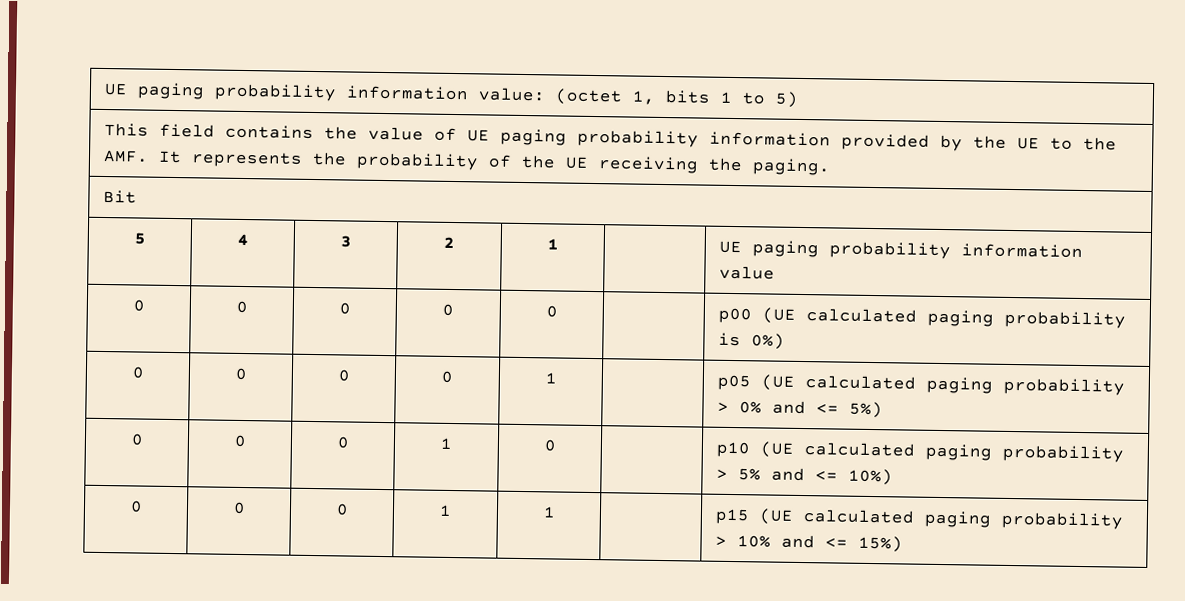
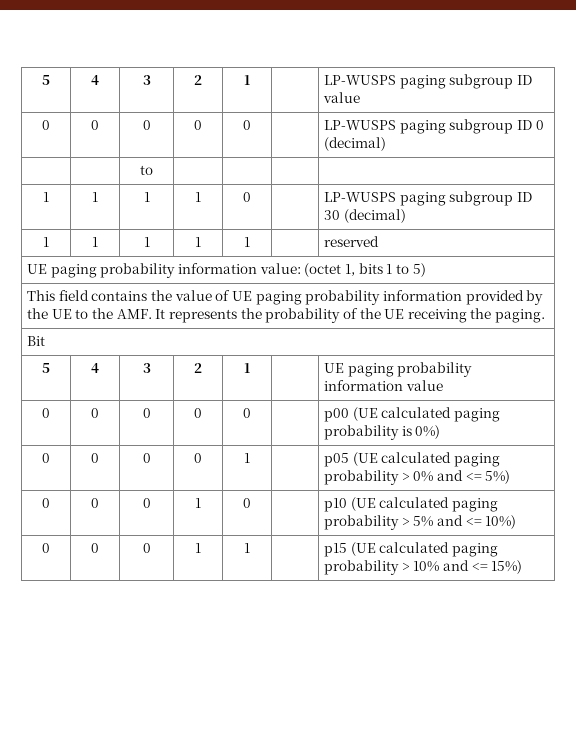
(104, 89) none -> [42,75,50,85] [91,75,99,85] [142,75,151,85] [194,75,202,85] [244,75,250,85] [324,74,532,89] [323,92,361,103] [42,120,50,130] [91,120,99,130] [142,120,151,130] [194,120,202,130] [243,120,251,130] [324,119,544,134] [324,137,387,151] [140,165,153,175] [43,192,49,202] [92,192,98,202] [143,192,150,202] [195,192,201,202] [243,192,251,202] [324,191,532,206] [324,209,406,223] [43,237,49,247] [92,237,98,247] [143,237,150,247] [195,237,201,247] [244,237,250,247] [324,236,380,247] 5 | 4 | 3 | 2 | 1 | | LP-WUSPS paging subgroup ID value // 0 | 0 | 0 | 0 | 0 | | LP-WUSPS paging subgroup ID 0 (decimal) // | | to | | | | // 1 | 1 | 1 | 1 | 0 | | LP-WUSPS paging subgroup ID 30 (decimal) // 1 | 1 | 1 | 1 | 1 | | reserved //

